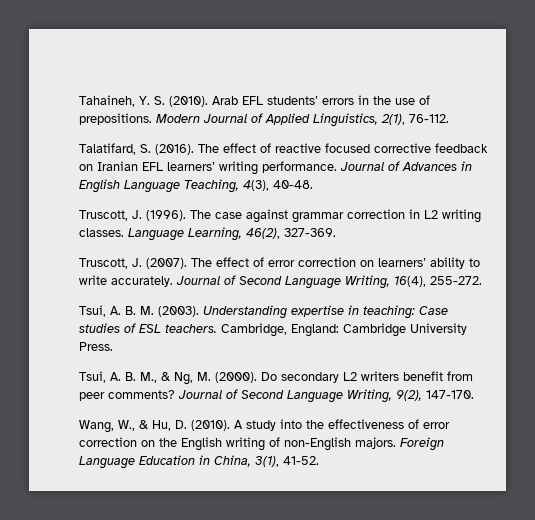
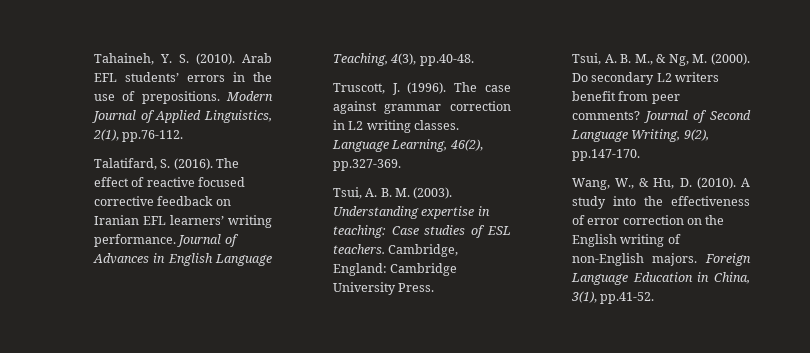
[408,114,449,123] 76-112. -> [122,130,184,142] pp.76-112.
[272,180,313,189] 40-48. -> [419,54,474,66] pp.40-48.
[283,228,336,237] [78,257,480,269] [78,275,482,289] 327-369. // Truscott, J. (2007). The effect of error correction on learners’ ability to write accurately. Journal of Second Language Writing, 16(4), 255-272. -> [332,159,401,171] pp.327-369.
[425,390,474,399] 147-170. -> [571,149,640,161] pp.147-170.
[282,456,319,465] 41-52. -> [600,292,655,304] pp.41-52.

